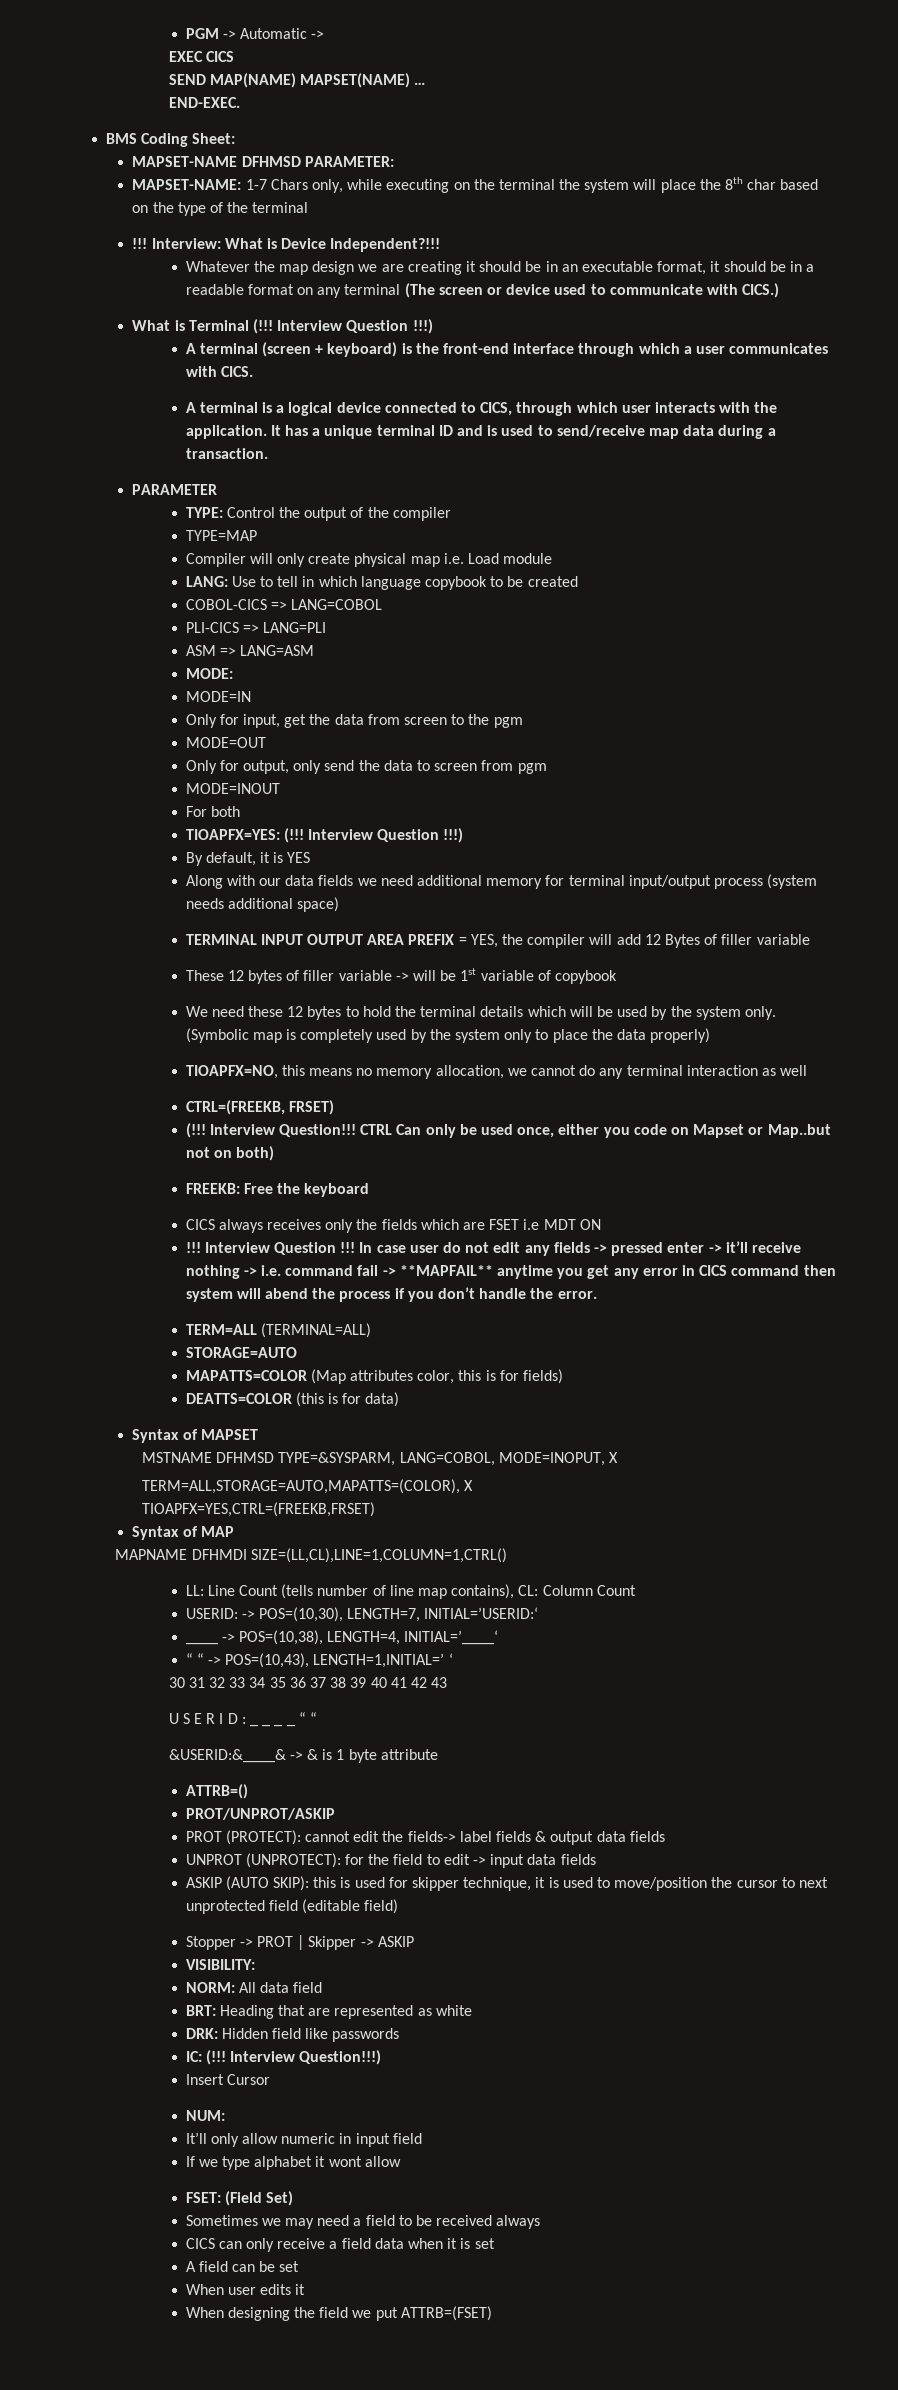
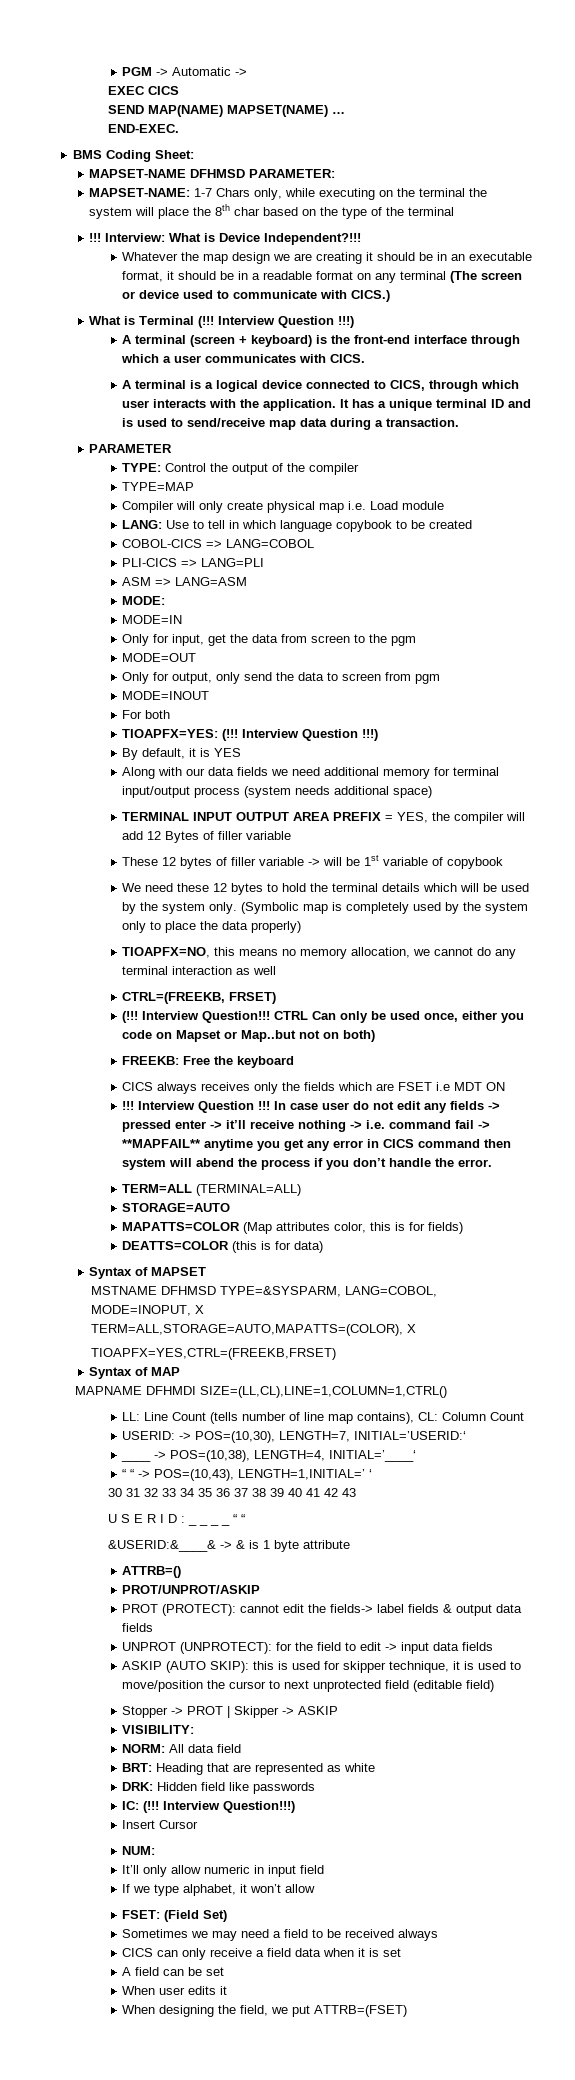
[254,2156,362,2170] alphabet it wont -> [183,1884,282,1896] alphabet, it won’t
[319,2307,349,2318] field -> [240,2005,269,2016] field,

